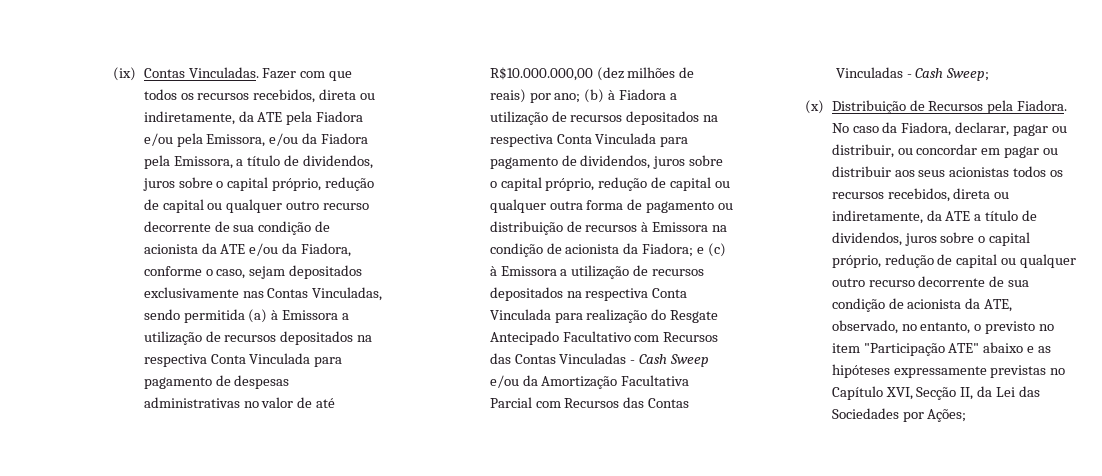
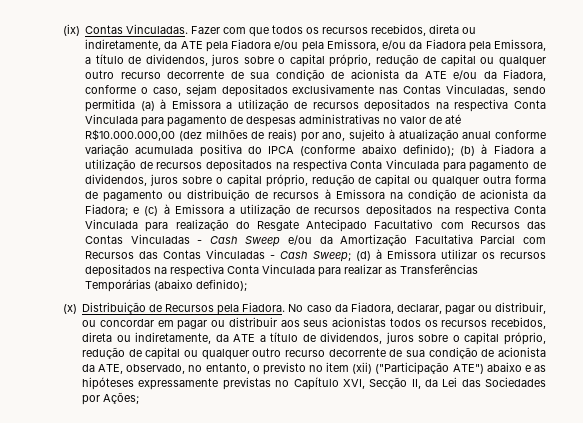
[554,93,581,103] ano; -> [322,129,546,141] [85,144,454,157] ano, sujeito à atualização anual conforme variação acumulada positiva do IPCA (conforme abaixo definido);
(990, 74) none -> [356,249,546,261] [85,264,479,277] [85,279,248,292] (d) à Emissora utilizar os recursos depositados na respectiva Conta Vinculada para realizar as Transferências Temporárias (abaixo definido);
[863,343,980,356] "Participação ATE" -> [352,362,484,375] (xii) ("Participação ATE")

